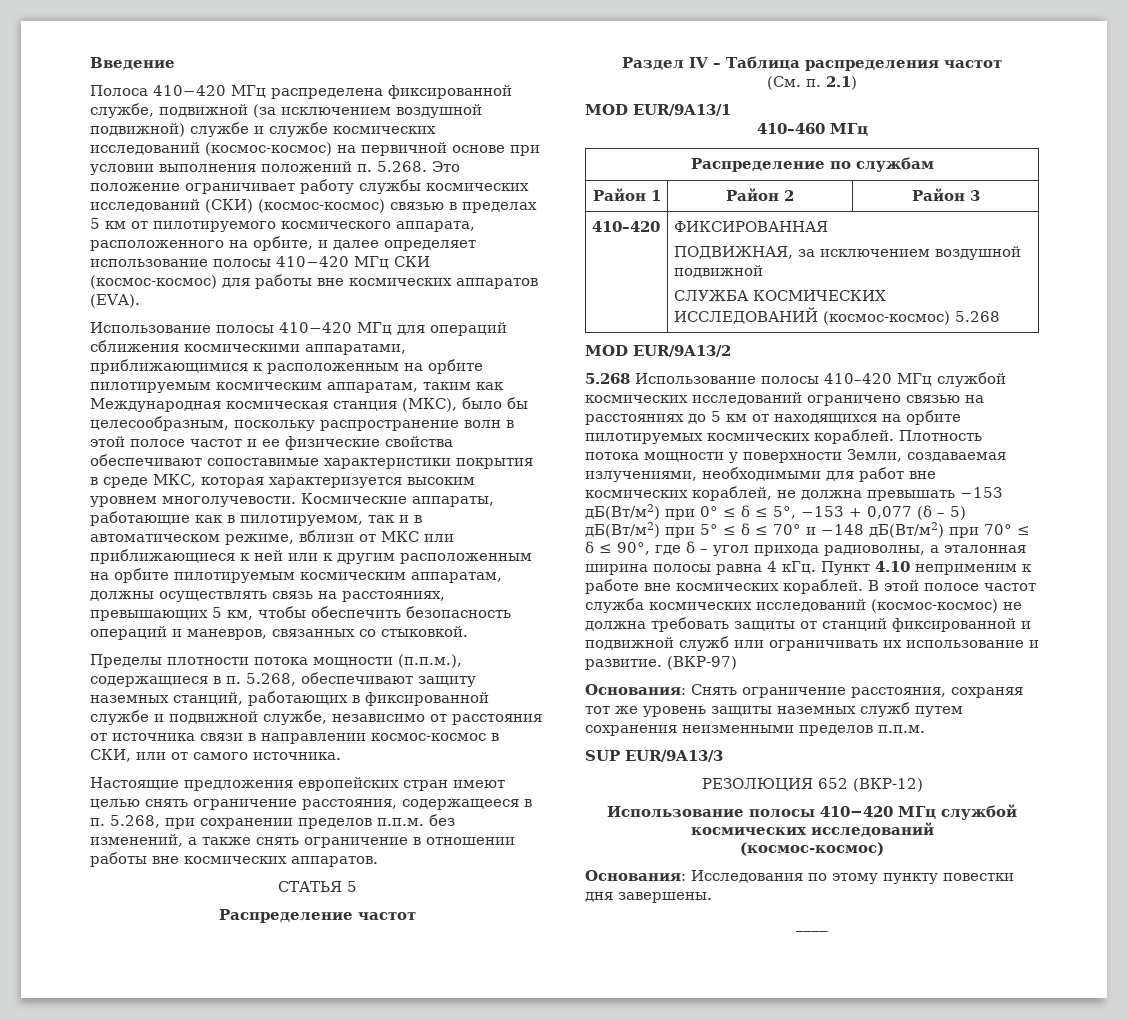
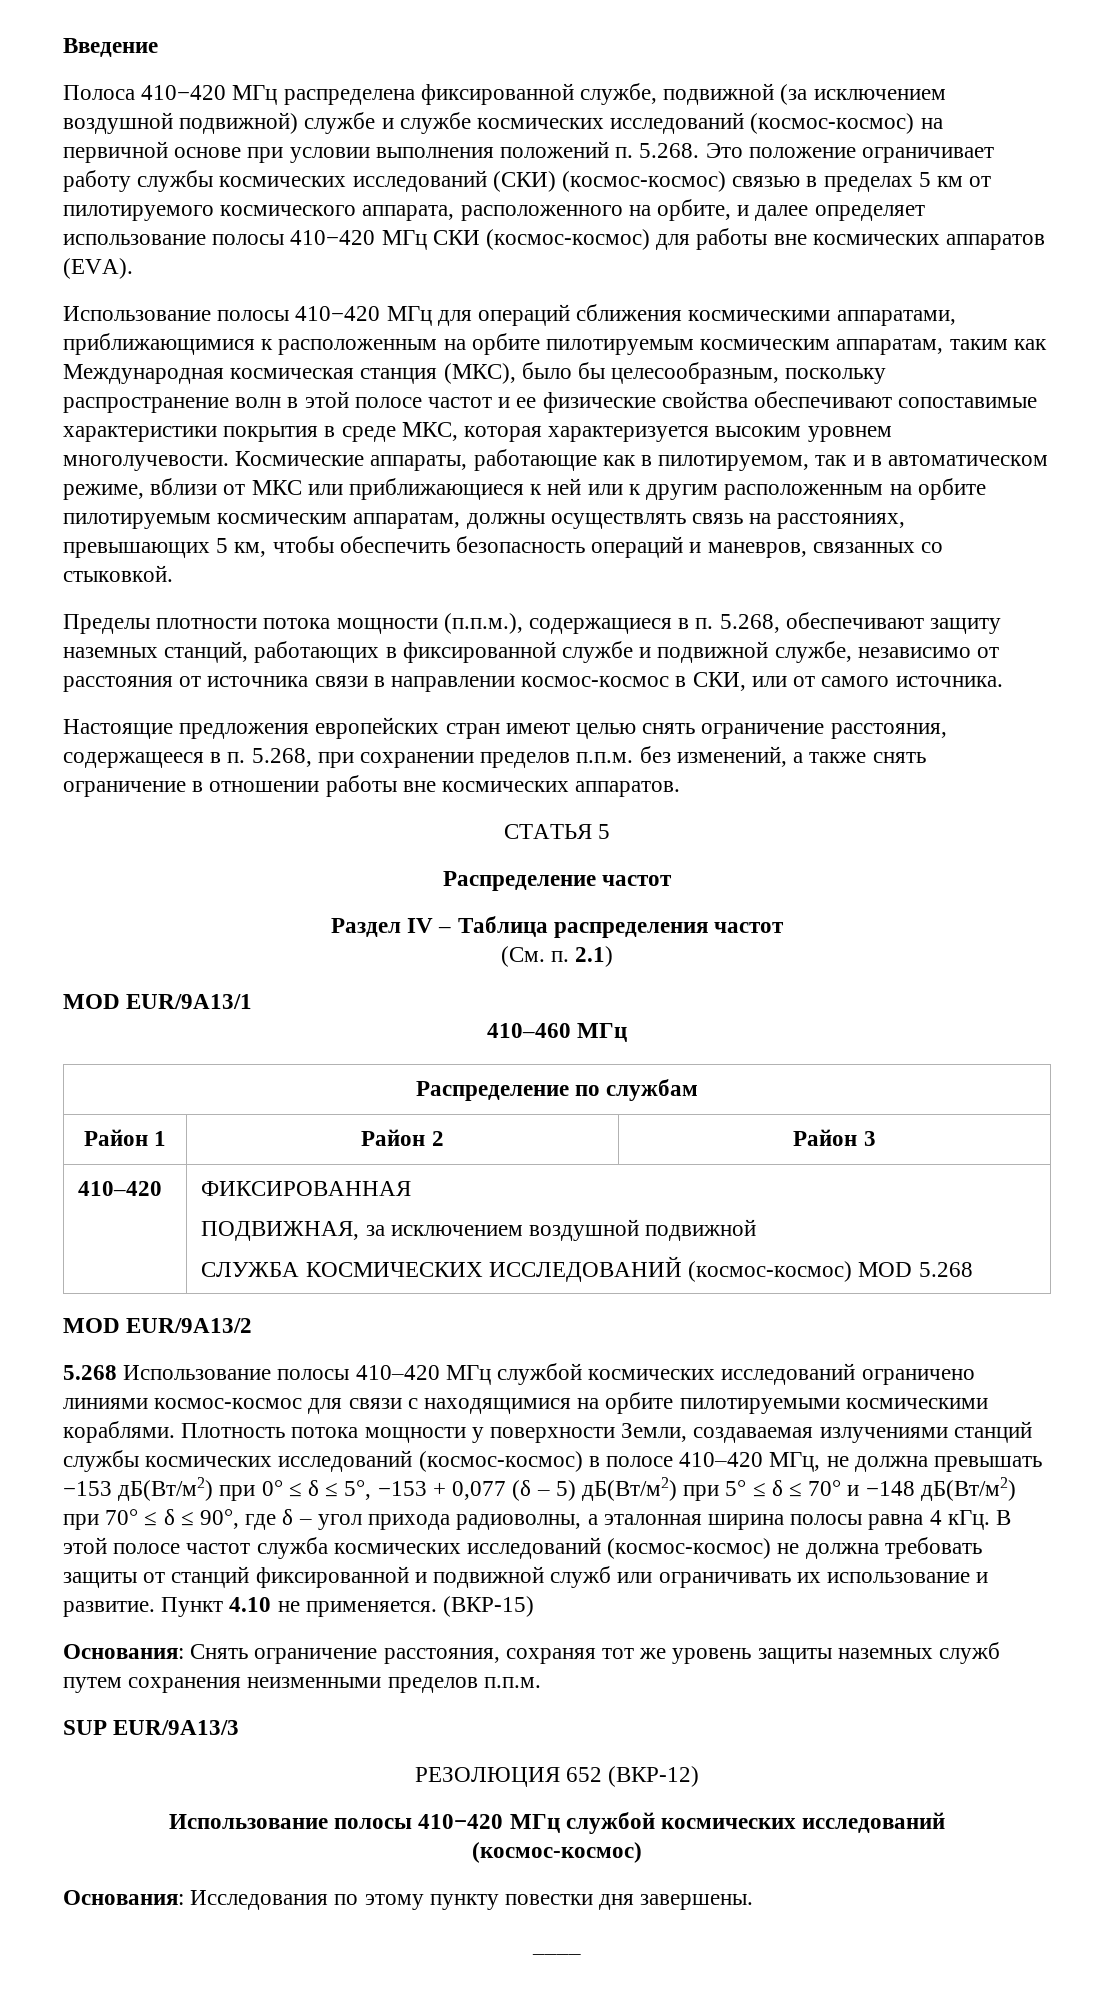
(950, 318) none -> [858,1262,913,1277] MOD
[906,395,984,403] [585,410,961,425] [585,429,894,444] связью на расстояниях до 5 км от находящихся на орбите пилотируемых космических кораблей. -> [63,1392,988,1414] [63,1421,175,1443] линиями космос-космос для связи с находящимися на орбите пилотируемыми космическими кораблями.
[585,467,936,482] [585,486,772,501] излучениями, необходимыми для работ вне космических кораблей, -> [819,1421,1032,1443] [63,1450,821,1472] излучениями станций службы космических исследований (космос-космос) в полосе 410–420 МГц,
[821,561,1032,575] [585,579,863,594] Пункт 4.10 неприменим к работе вне космических кораблей. -> (990, 1520) none
[667,656,737,670] (ВКР-97) -> [161,1596,535,1617] Пункт 4.10 не применяется. (ВКР-15)

